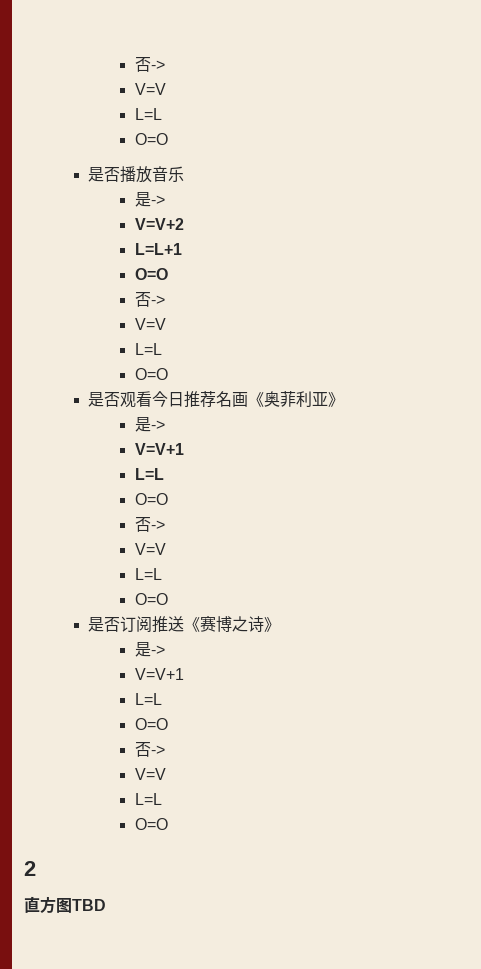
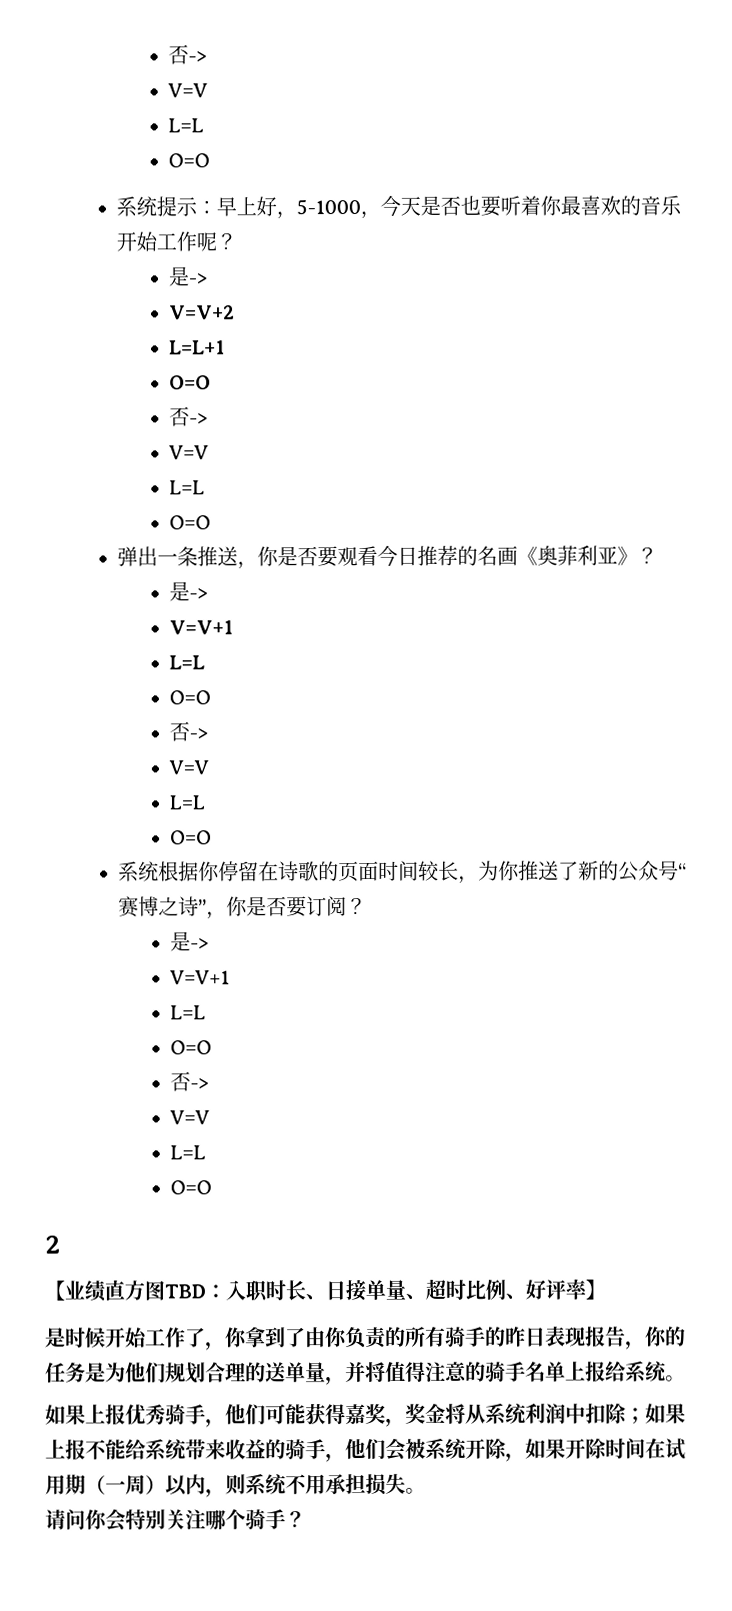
[134,57,165,72] [134,83,166,95] [134,108,162,120] [134,133,168,145] [88,166,185,183] 否-> // V=V // L=L // O=O // 是否播放音乐 -> [168,44,208,65] [167,83,209,98] [168,118,205,133] [168,153,211,168] [116,195,683,220] [116,231,238,252] 否-> // V=V // L=L // O=O // 系统提示：早上好，5-1000，今天是否也要听着你最喜欢的音乐开始工作呢？
[88,392,121,407] 是否 -> [117,546,339,570] 弹出一条推送，你是否要
(217, 399) none -> [457,545,479,566] 的
[134,417,165,432] [134,443,184,455] [134,468,164,480] [134,493,168,505] [134,517,165,532] [134,543,166,555] [134,568,162,580] [134,593,168,605] [88,615,281,633] // 是-> // V=V+1 // L=L // O=O // 否-> // V=V // L=L // O=O // 是否订阅推送《赛博之诗》 -> [637,547,659,565] [169,581,209,602] [169,620,234,635] [169,655,206,670] [169,690,212,705] [169,721,209,742] [168,760,210,775] [169,795,207,810] [170,830,213,845] [118,860,688,884] [118,896,368,920] ？ // 是-> // V=V+1 // L=L // O=O // 否-> // V=V // L=L // O=O // 系统根据你停留在诗歌的页面时间较长，为你推送了新的公众号“赛博之诗”，你是否要订阅？
(36, 868) none -> [44,1280,106,1302] 【业绩
(106, 905) none -> [205,1278,606,1303] [45,1326,686,1351] [45,1360,686,1386] [45,1402,686,1428] [45,1437,686,1463] [45,1473,426,1498] [45,1508,306,1532] ：入职时长、日接单量、超时比例、好评率】 // 是时候开始工作了，你拿到了由你负责的所有骑手的昨日表现报告，你的任务是为他们规划合理的送单量，并将值得注意的骑手名单上报给系统。 // 如果上报优秀骑手，他们可能获得嘉奖，奖金将从系统利润中扣除；如果上报不能给系统带来收益的骑手，他们会被系统开除，如果开除时间在试用期（一周）以内，则系统不用承担损失。 // 请问你会特别关注哪个骑手？

